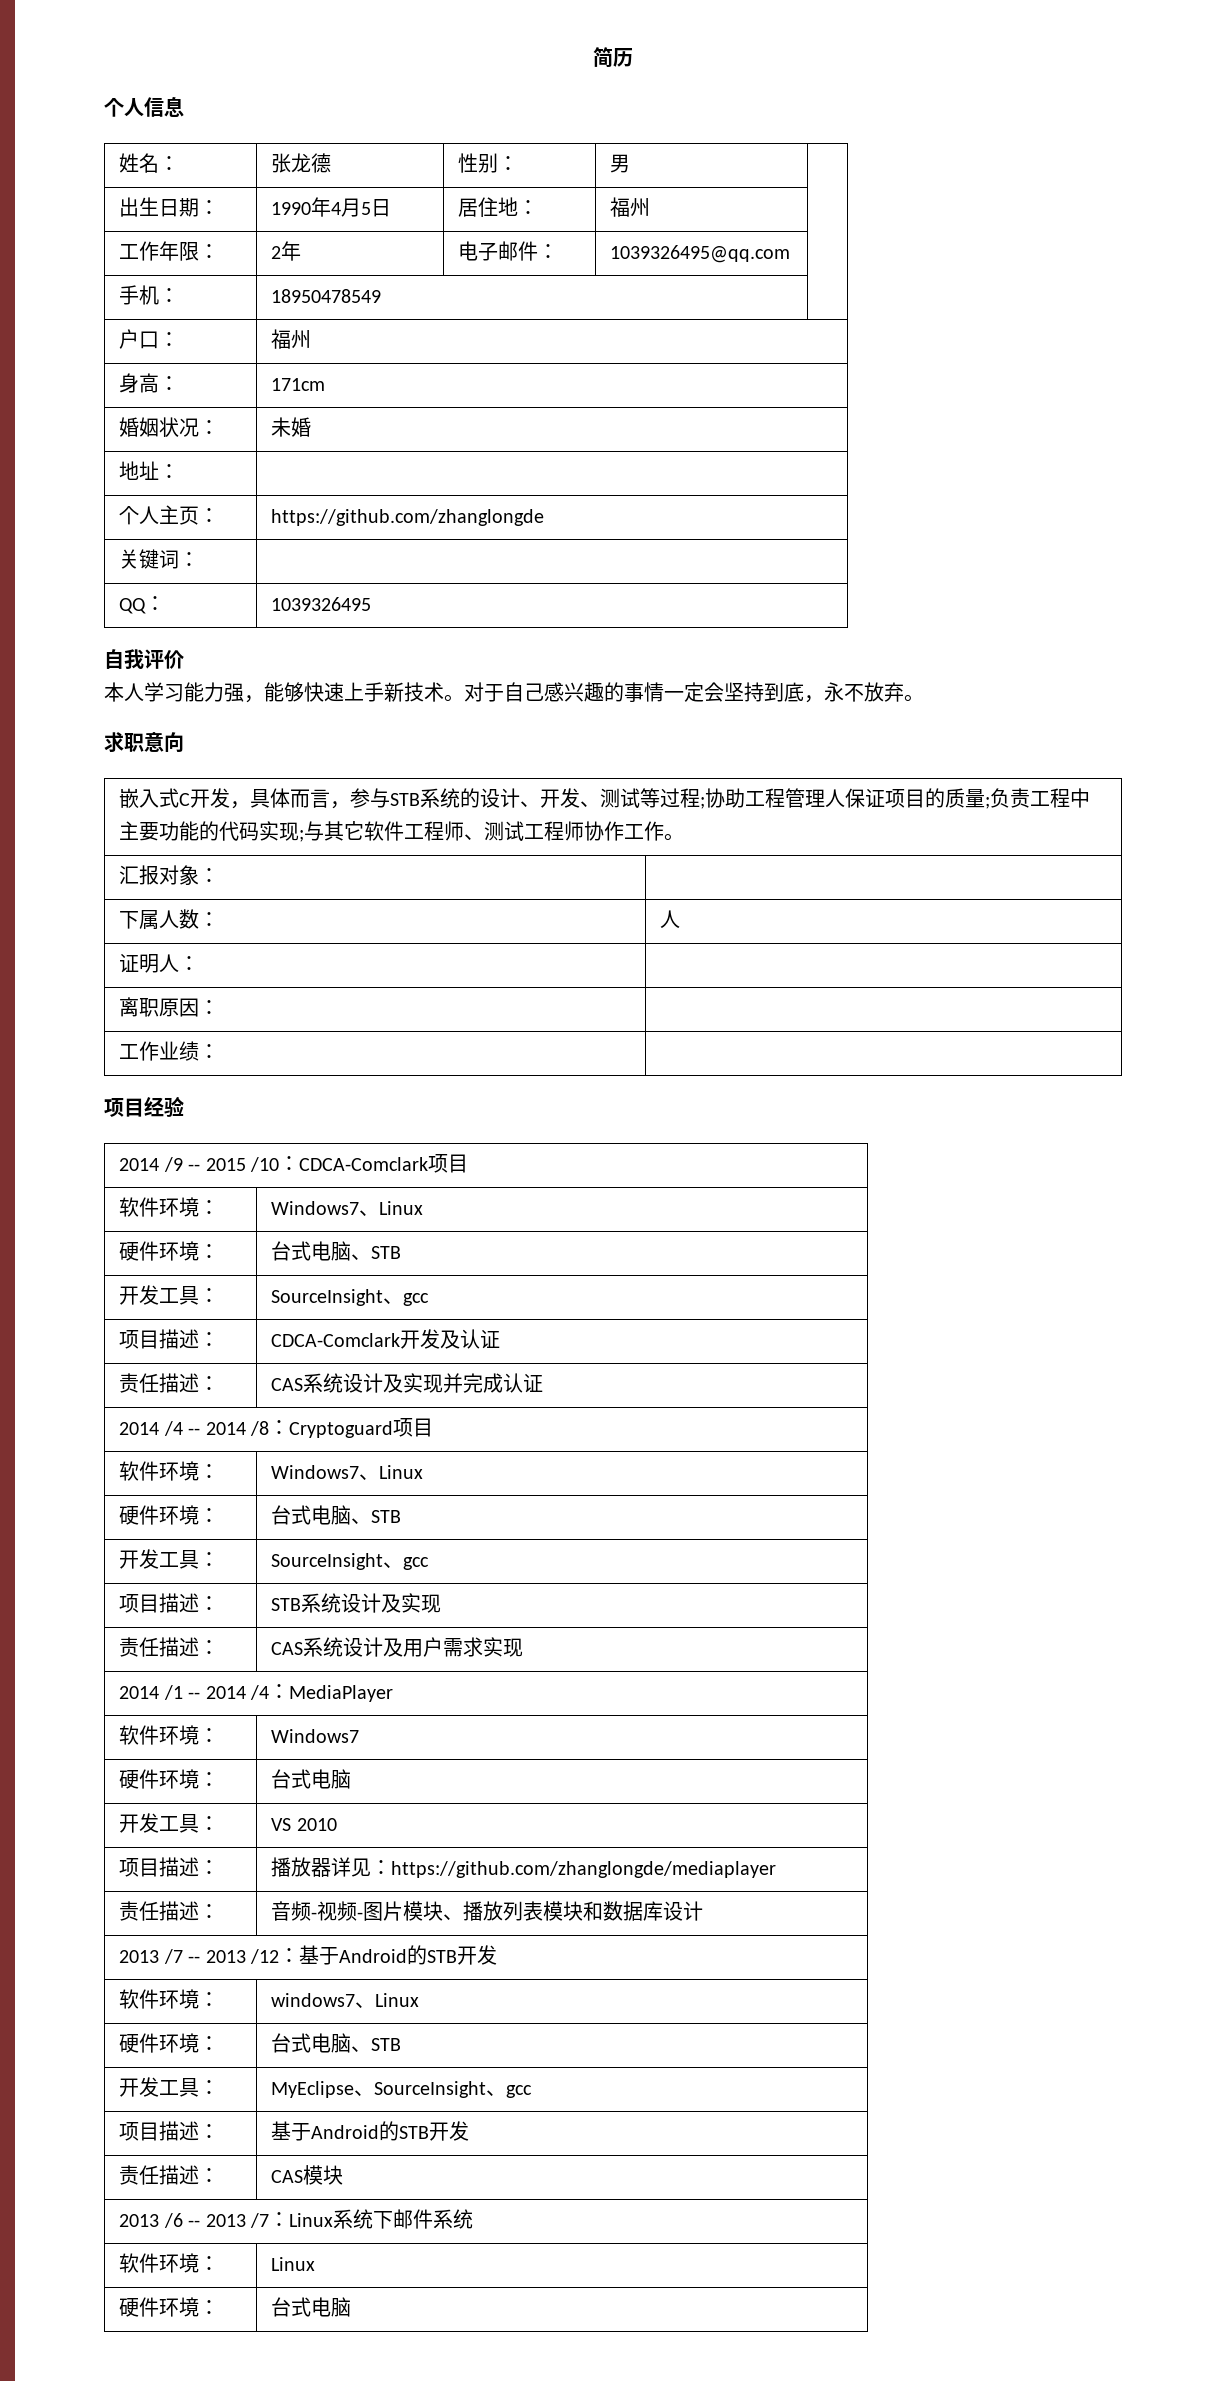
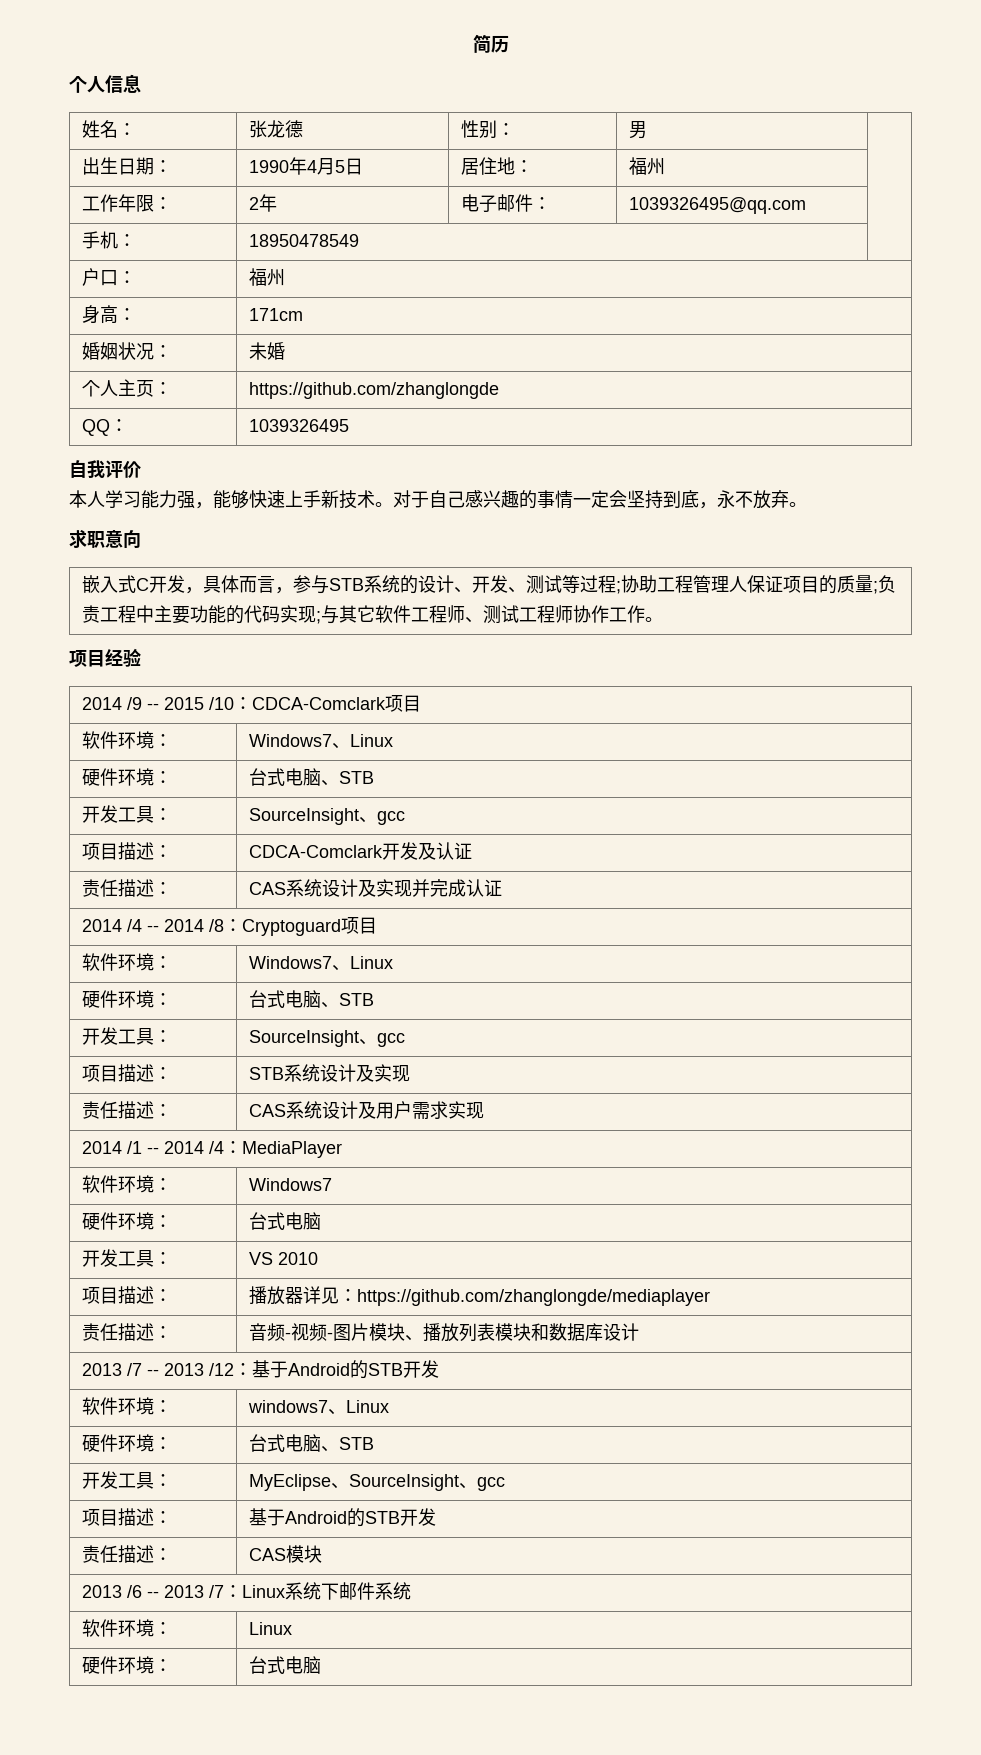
[119,461,180,480] // 地址： | -> (286, 351) none
[119,549,200,569] // 关键词： | -> (500, 390) none
[119,865,220,885] [119,909,220,930] [660,910,681,928] [119,953,200,973] [119,997,220,1017] [119,1041,220,1061] // 汇报对象： | // 下属人数： | 人 // 证明人： | // 离职原因： | // 工作业绩： | -> (664, 619) none

